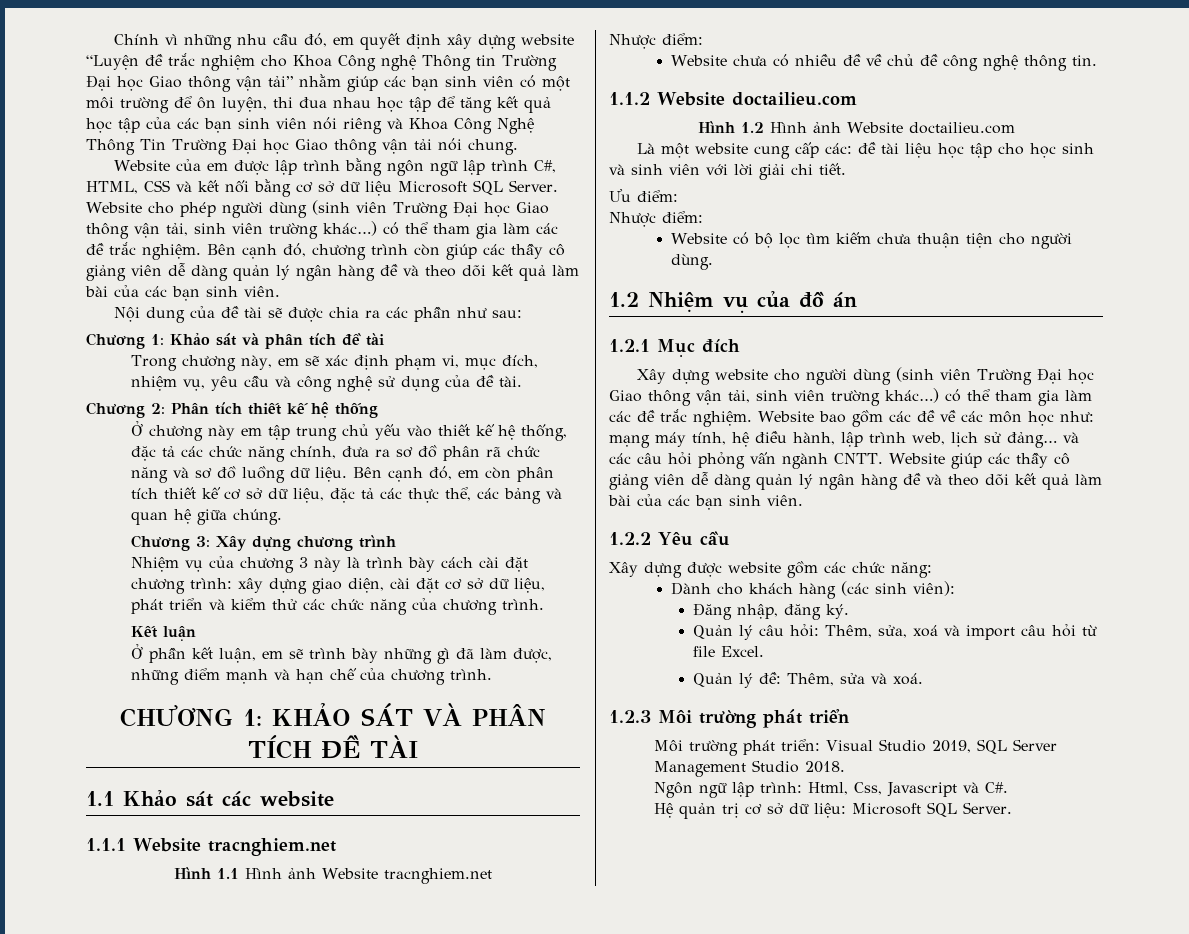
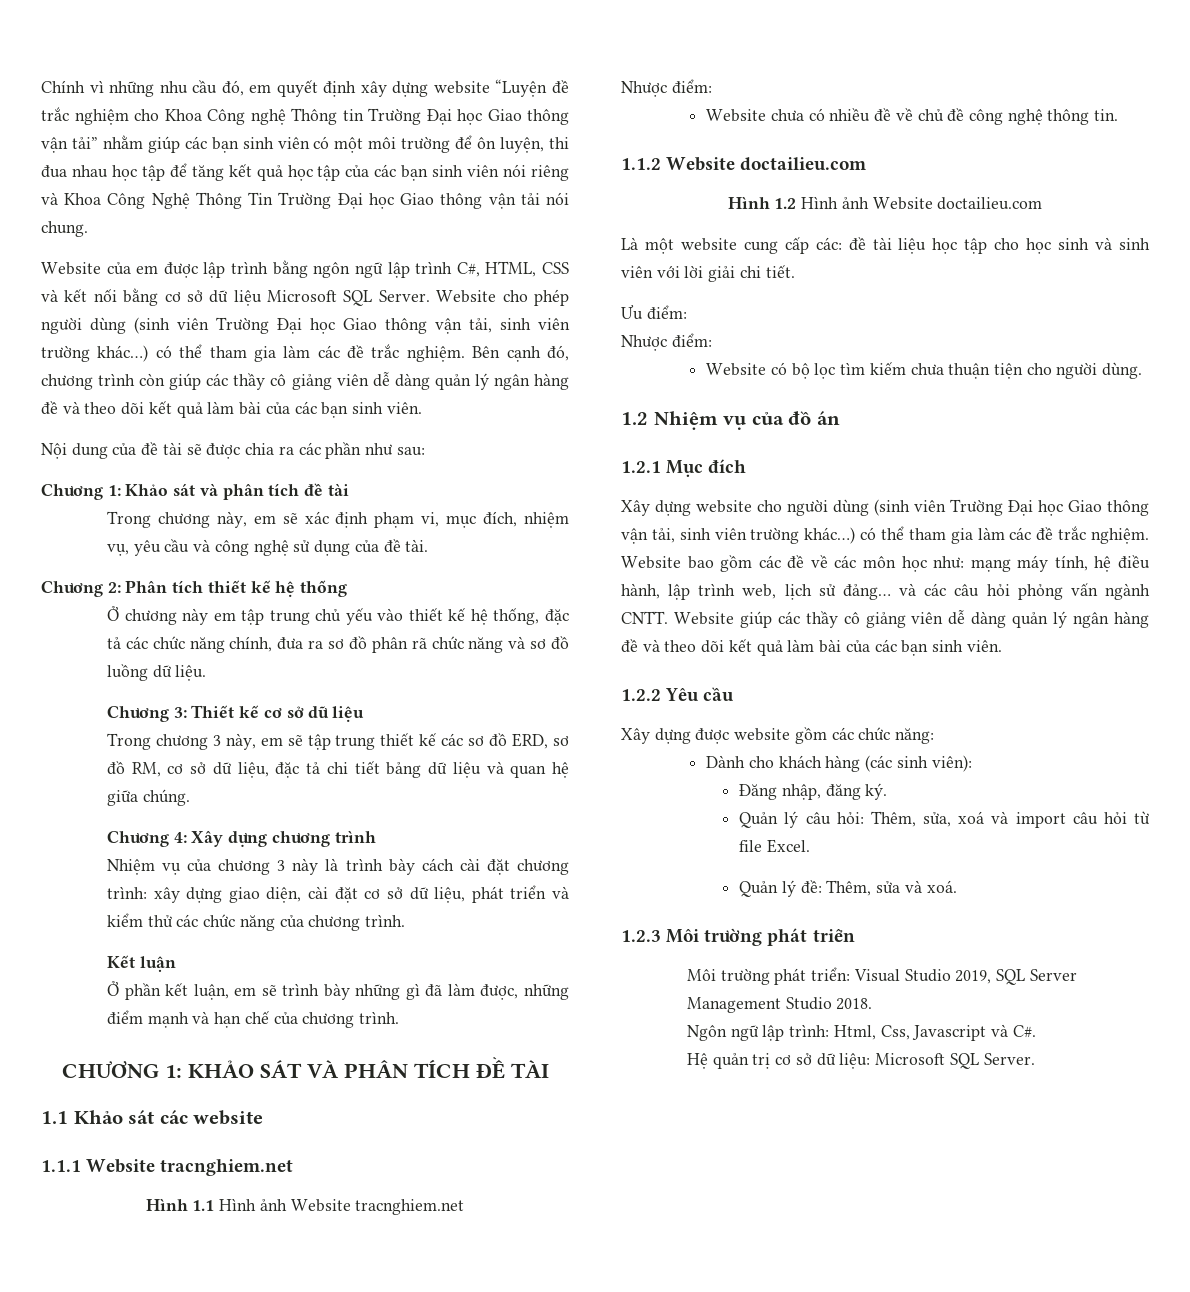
[352,466,554,482] [130,487,221,499] Bên cạnh đó, em còn phân tích thiết kế -> [106,705,365,722] [106,733,570,750] [106,761,161,777] // Chương 3: Thiết kế cơ sở dữ liệu // Trong chương 3 này, em sẽ tập trung thiết kế các sơ đồ ERD, sơ đồ RM,
[379,487,541,504] các thực thể, các bảng -> [326,761,481,778] chi tiết bảng dữ liệu
[195,536,210,547] 3: -> [173,832,187,843] 4:

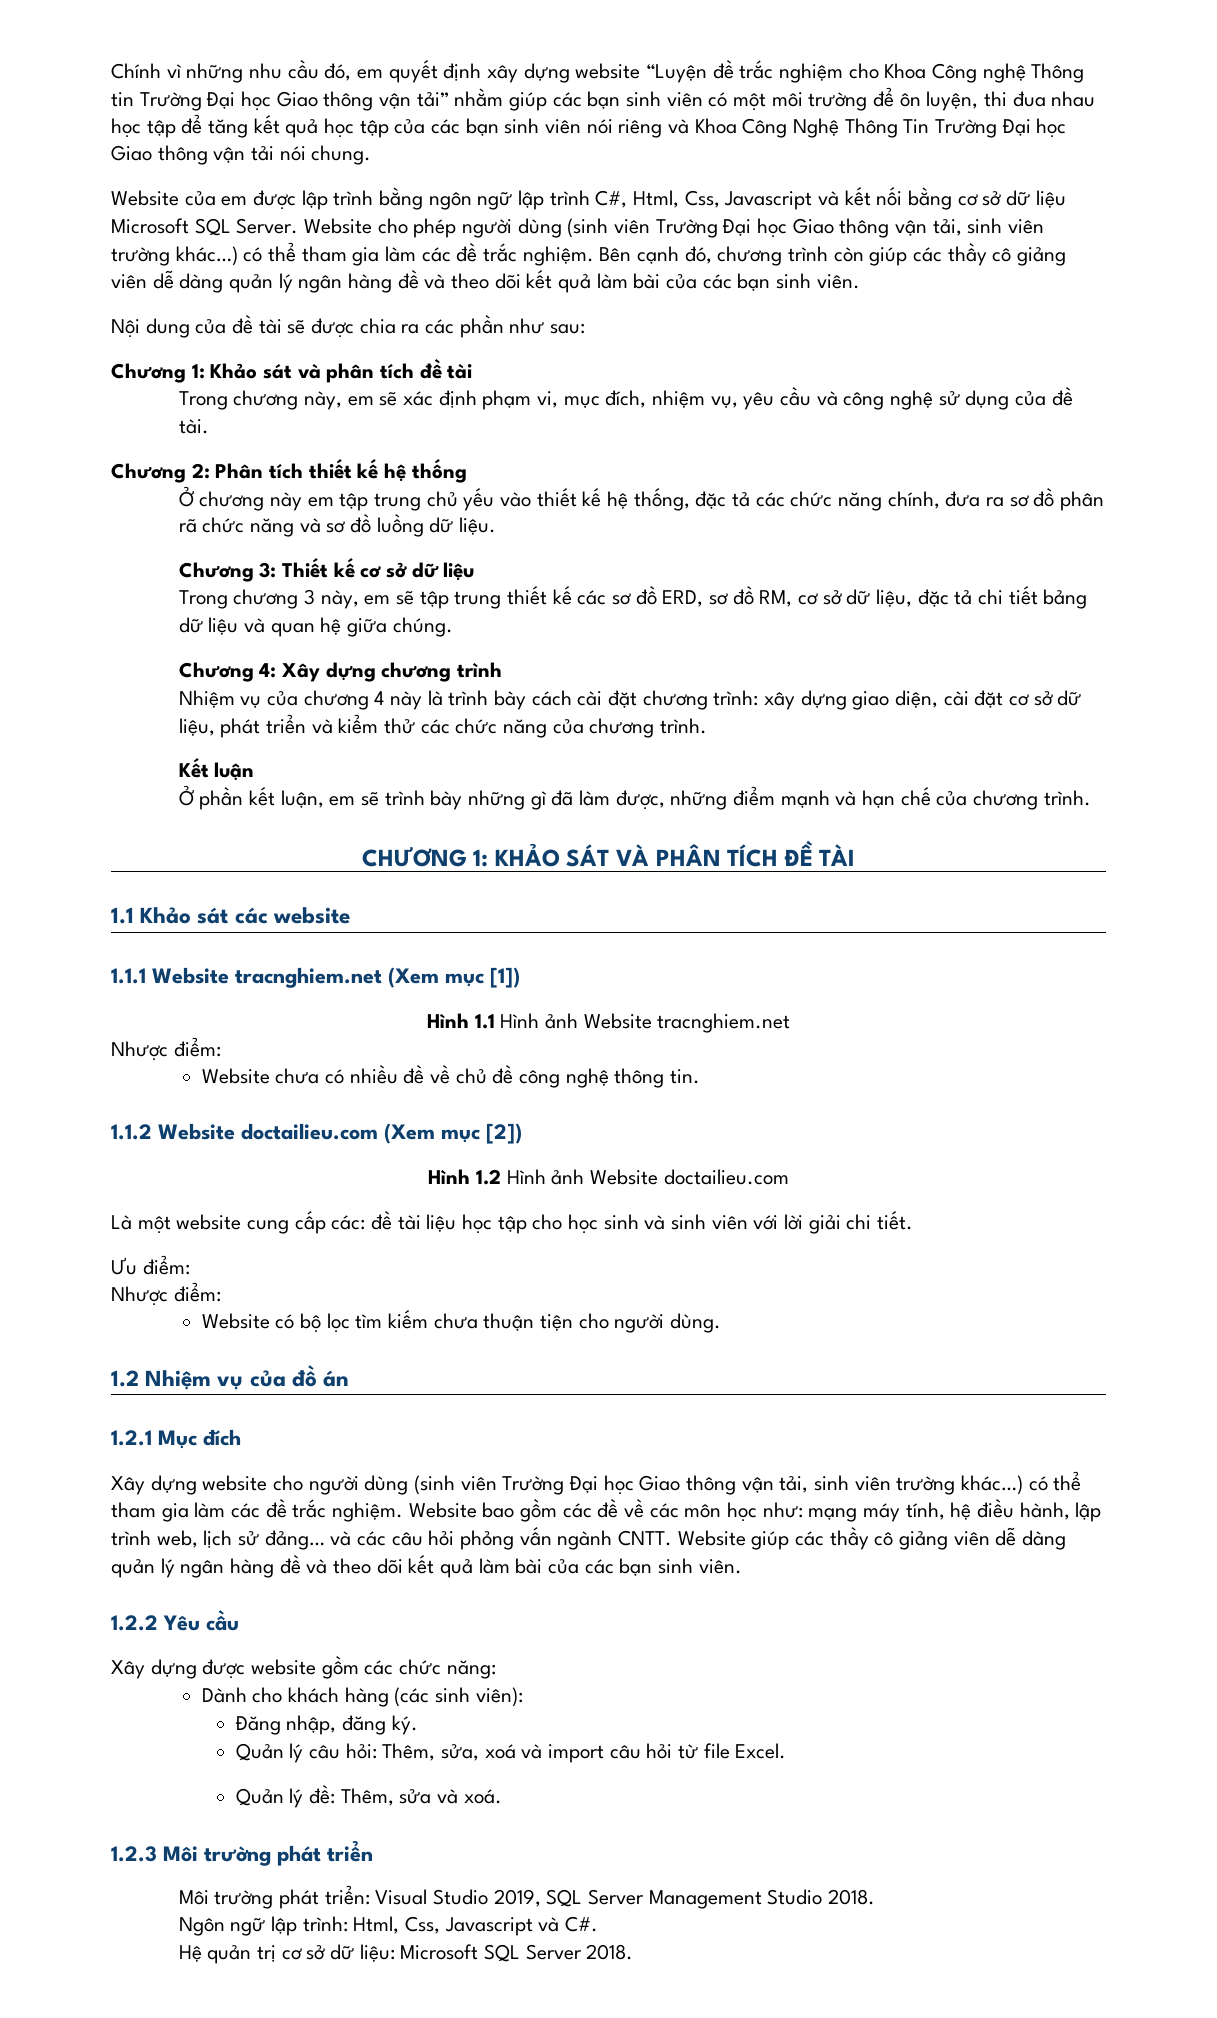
[485,261,569,277] HTML, CSS -> [633,190,813,210] Html, Css, Javascript
[277,860,286,871] 3 -> [374,691,385,705] 4
(294, 1167) none -> [388,967,520,988] (Xem mục [1])
(867, 164) none -> [384,1123,522,1144] (Xem mục [2])
[983,1053,1035,1065] Server. -> [525,1944,634,1960] Server 2018.

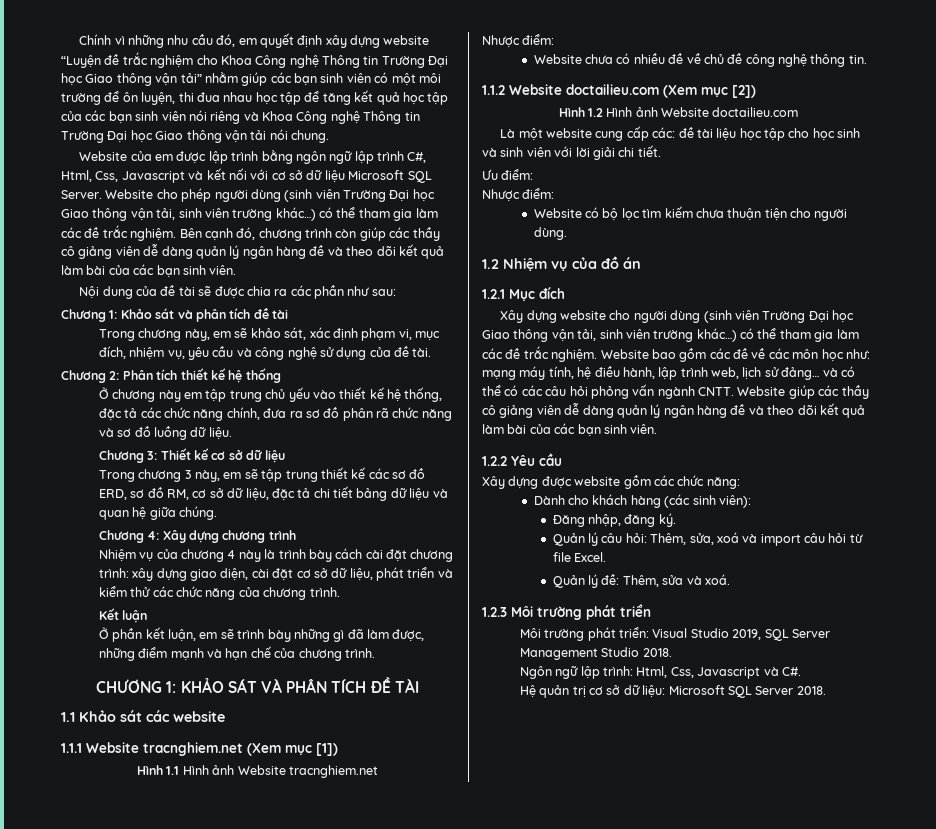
[793,118,930,138] Nghệ Thông Tin -> [330,111,420,124] nghệ Thông tin
[908,187,953,210] bằng -> [250,169,269,180] với
(398, 399) none -> [250,327,307,340] khảo sát,
(352, 1538) none -> [840,366,855,377] [482,385,519,396] có thể có

